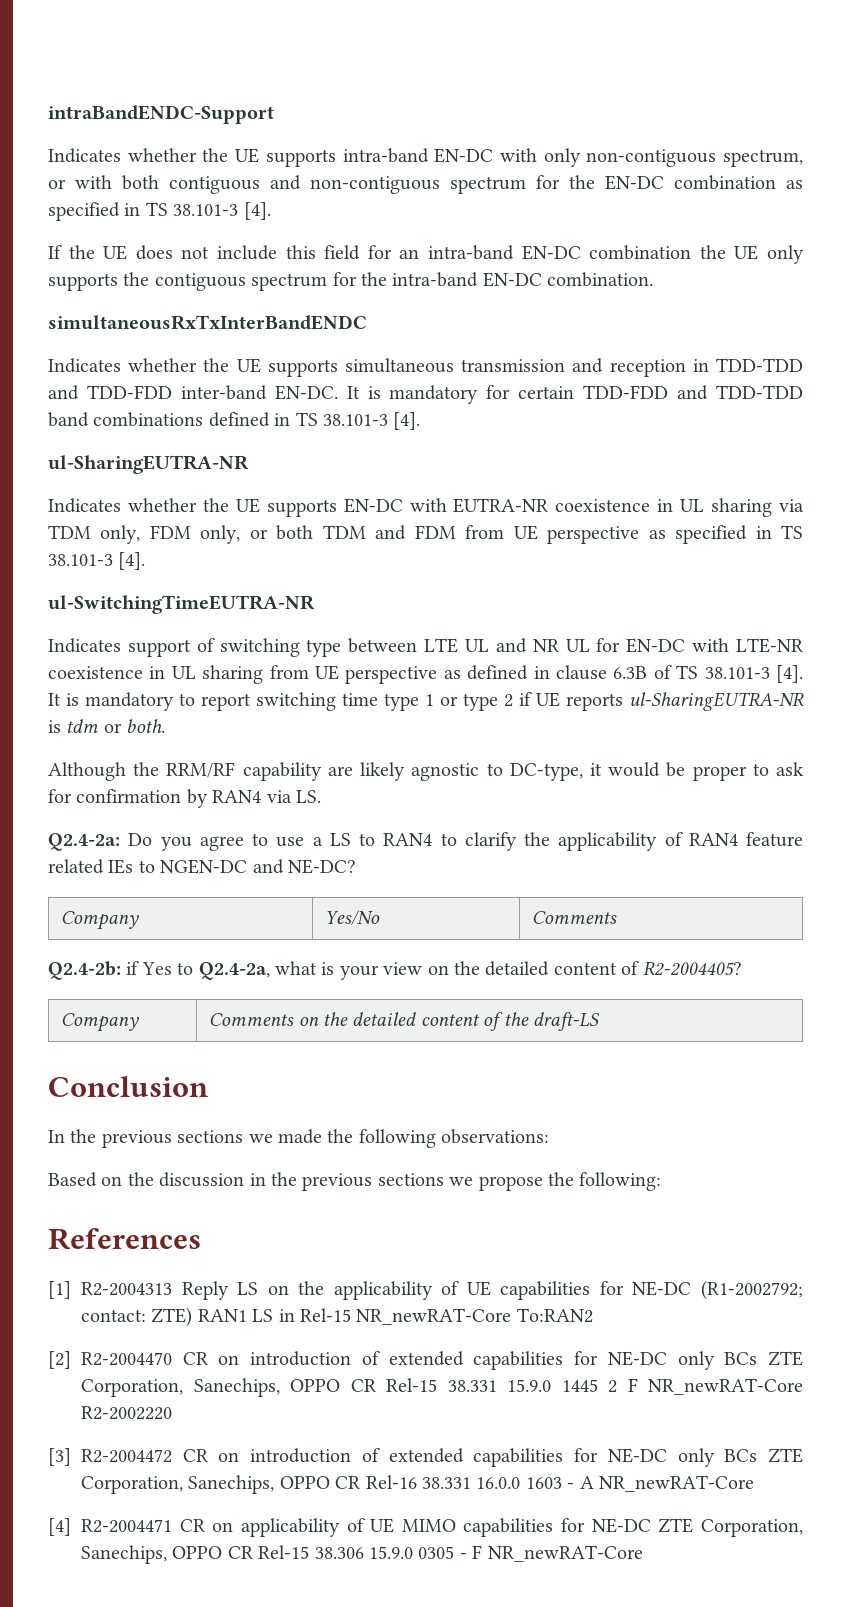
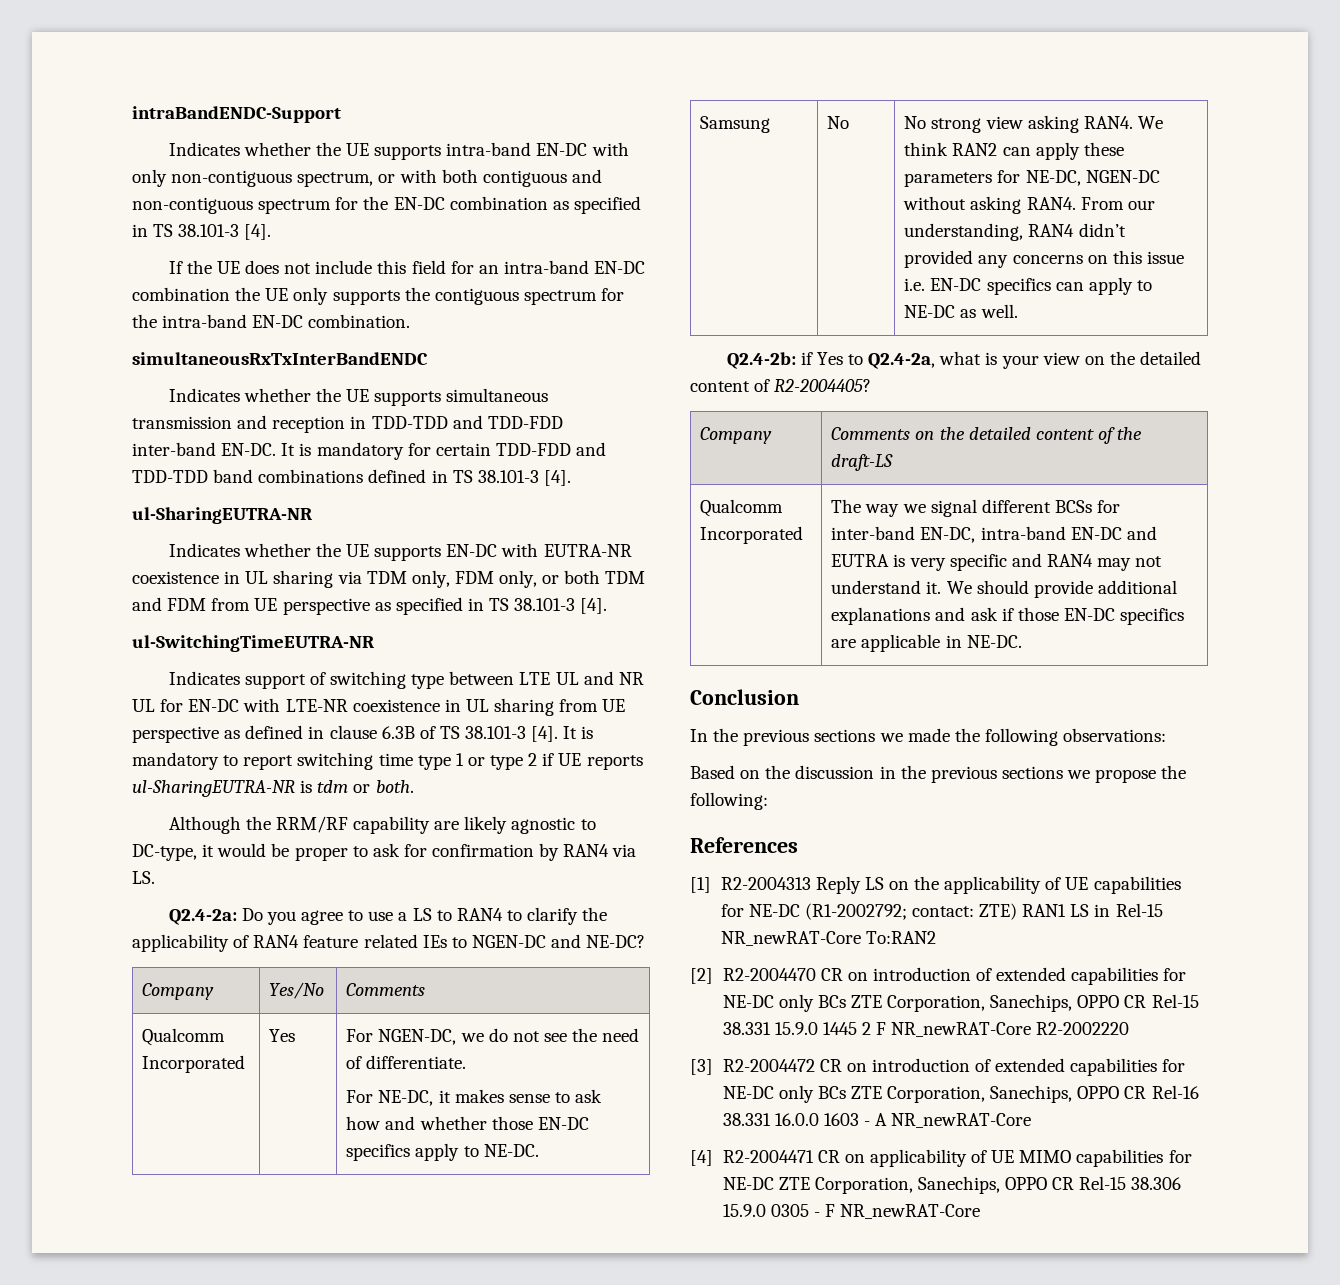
(618, 917) none -> [142,1028,226,1046] [142,1055,246,1073] [269,1029,296,1042] [346,1028,640,1045] [346,1055,467,1069] [346,1089,603,1106] [346,1116,589,1130] [346,1143,539,1161] [700,116,771,133] [827,116,850,129] [904,115,1163,133] [904,142,1124,160] [904,170,1160,187] [903,196,1155,214] [904,223,1126,241] [904,250,1184,268] [904,277,1152,295] [904,304,1018,318] // Qualcomm Incorporated | Yes | For NGEN-DC, we do not see the need of differentiate. // For NE-DC, it makes sense to ask how and whether those EN-DC specifics apply to NE-DC. // Samsung | No | No strong view asking RAN4. We think RAN2 can apply these parameters for NE-DC, NGEN-DC without asking RAN4. From our understanding, RAN4 didn’t provided any concerns on this issue i.e. EN-DC specifics can apply to NE-DC as well.
(600, 1021) none -> [700,499,784,517] [700,526,804,544] [831,499,1121,517] [831,526,1157,543] [831,553,1163,571] [831,580,1177,598] [831,607,1185,625] [831,634,1022,652] // Qualcomm Incorporated | The way we signal different BCSs for inter-band EN-DC, intra-band EN-DC and EUTRA is very specific and RAN4 may not understand it. We should provide additional explanations and ask if those EN-DC specifics are applicable in NE-DC.

